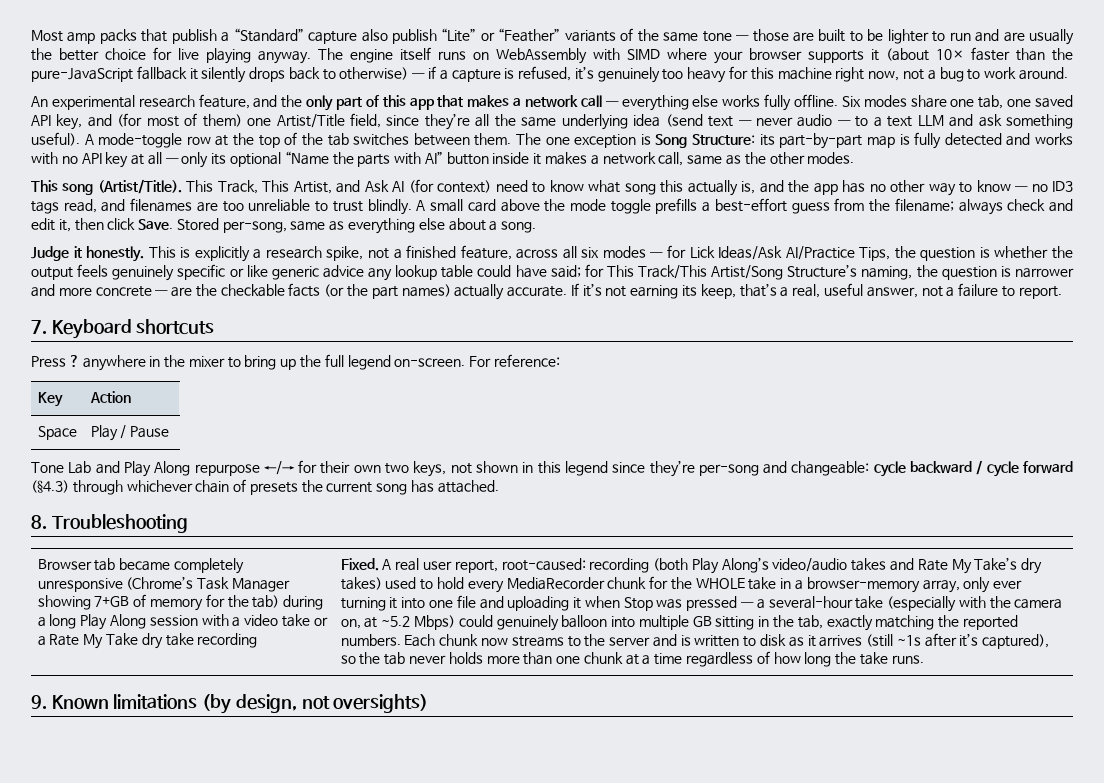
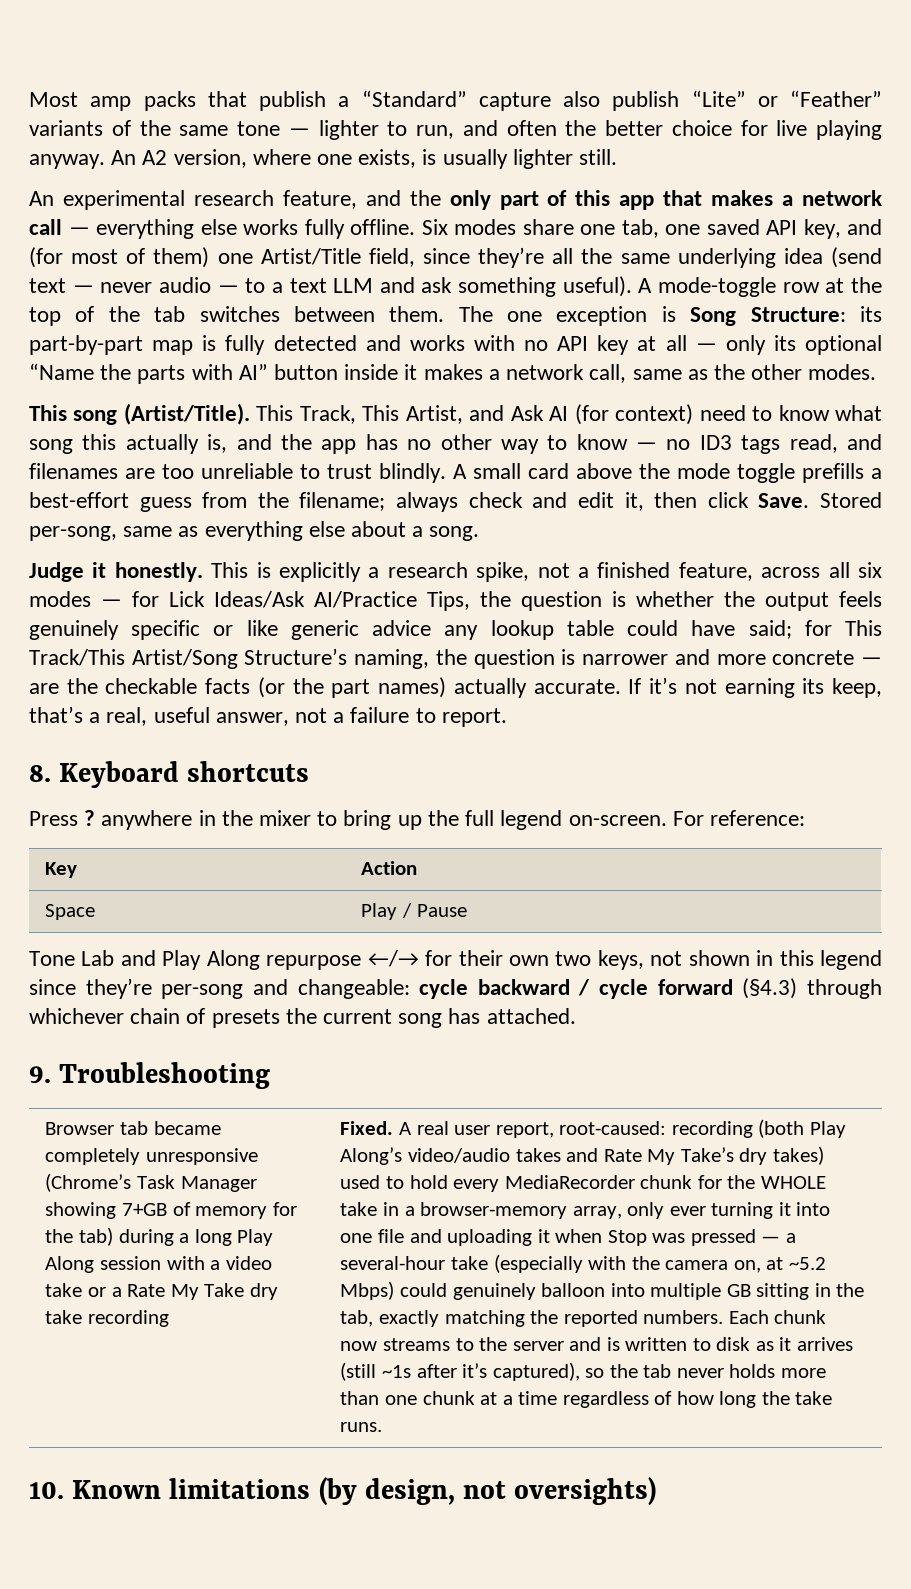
[752,29,1074,45] those are built to be lighter to run and are usually -> [318,120,557,140] lighter to run, and often
[318,47,1073,64] [31,66,1068,83] The engine itself runs on WebAssembly with SIMD where your browser supports it (about 10× faster than the pure-JavaScript fallback it silently drops back to otherwise) — if a capture is refused, it’s genuinely too heavy for this machine right now, not a bug to work around. -> [111,149,618,169] An A2 version, where one exists, is usually lighter still.
[31,320,47,334] 7. -> [29,765,51,782] 8.
[31,515,47,529] 8. -> [29,1066,51,1083] 9.
[31,695,47,709] 9. -> [29,1482,64,1499] 10.

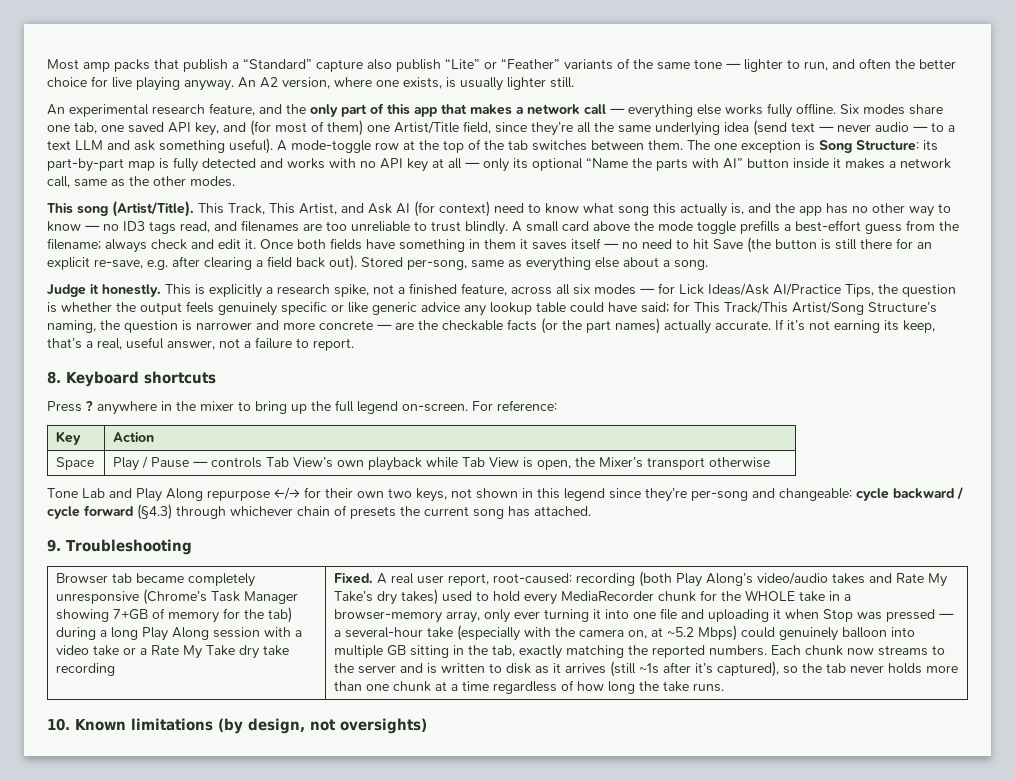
[624,492,810,511] it, then click Save. -> [245,237,932,253] [47,255,357,271] it. Once both fields have something in them it saves itself — no need to hit Save (the button is still there for an explicit re-save, e.g. after clearing a field back out).
(467, 910) none -> [193,457,771,471] — controls Tab View’s own playback while Tab View is open, the Mixer’s transport otherwise

